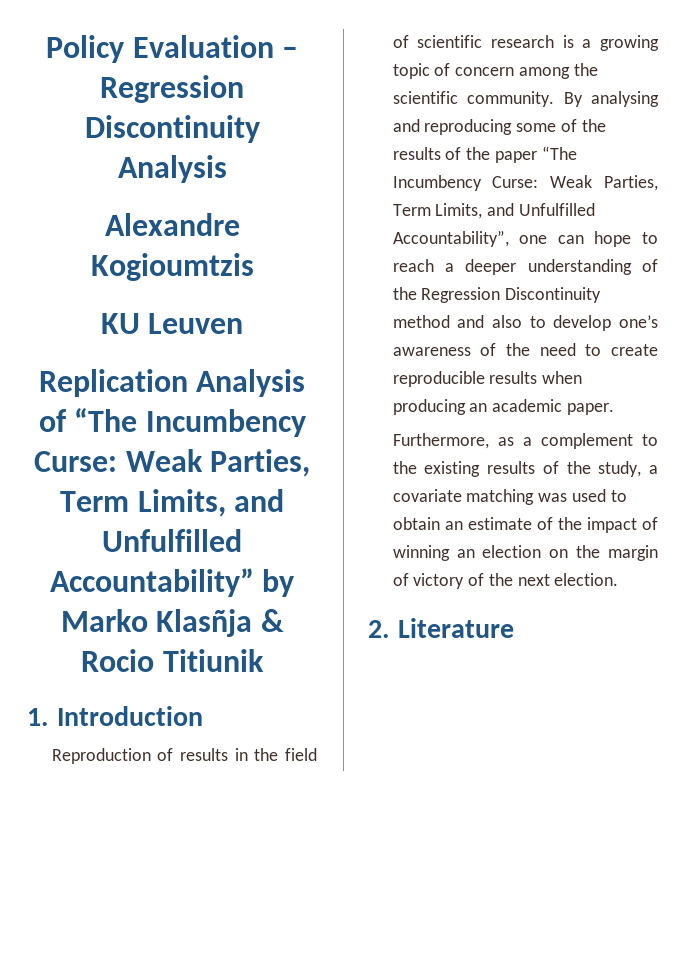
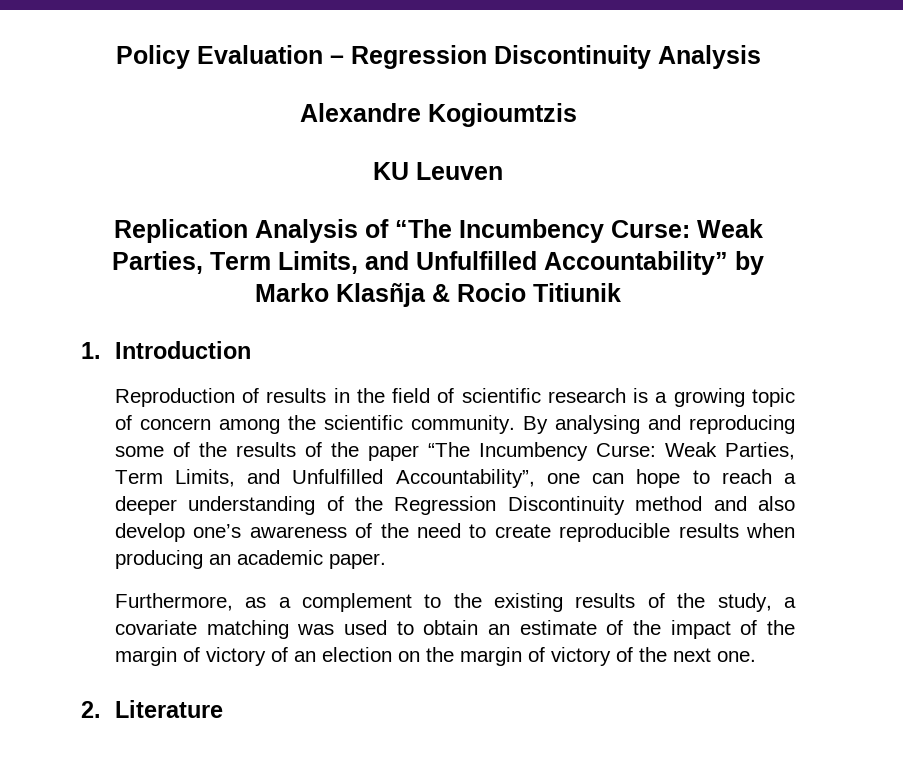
[529,316,546,328] to -> (795, 503) none
[392,545,450,561] winning -> [766,620,795,635] [114,647,288,666] the margin of victory of
[554,573,619,586] election. -> [716,651,756,662] one.

